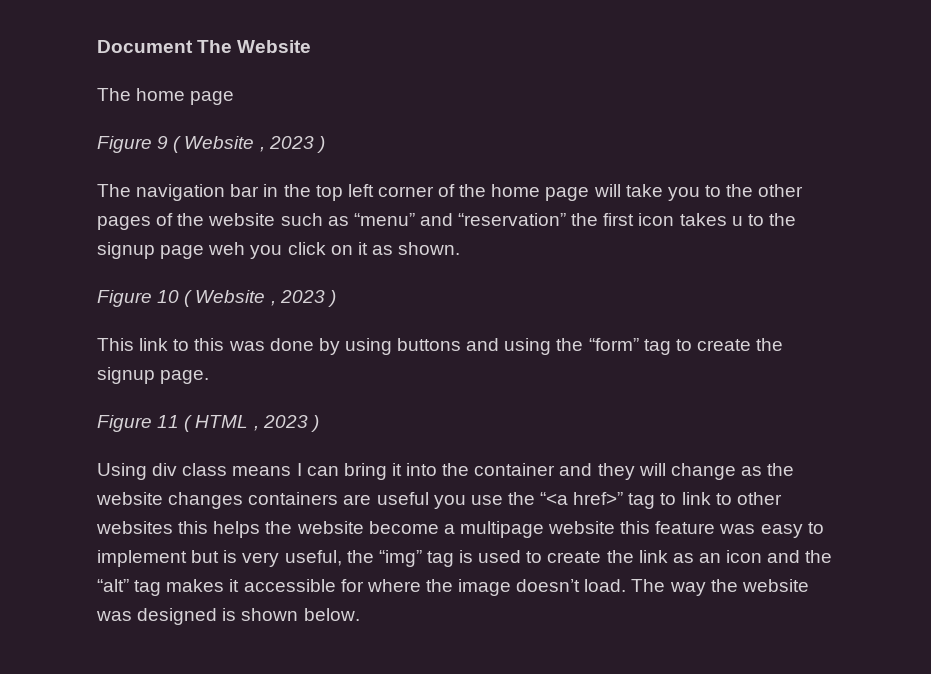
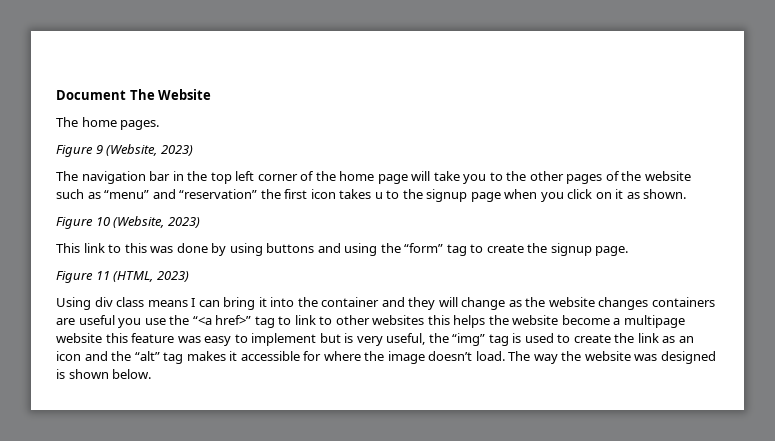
[190,91,235,105] page -> [120,120,160,130] pages.
[173,136,325,153] ( Website , 2023 ) -> [106,144,193,156] (Website, 2023)
[208,242,246,255] weh -> [504,189,538,199] when
[184,290,336,307] ( Website , 2023 ) -> [113,216,200,228] (Website, 2023)
[184,415,319,432] ( HTML , 2023 ) -> [113,271,189,282] (HTML, 2023)

